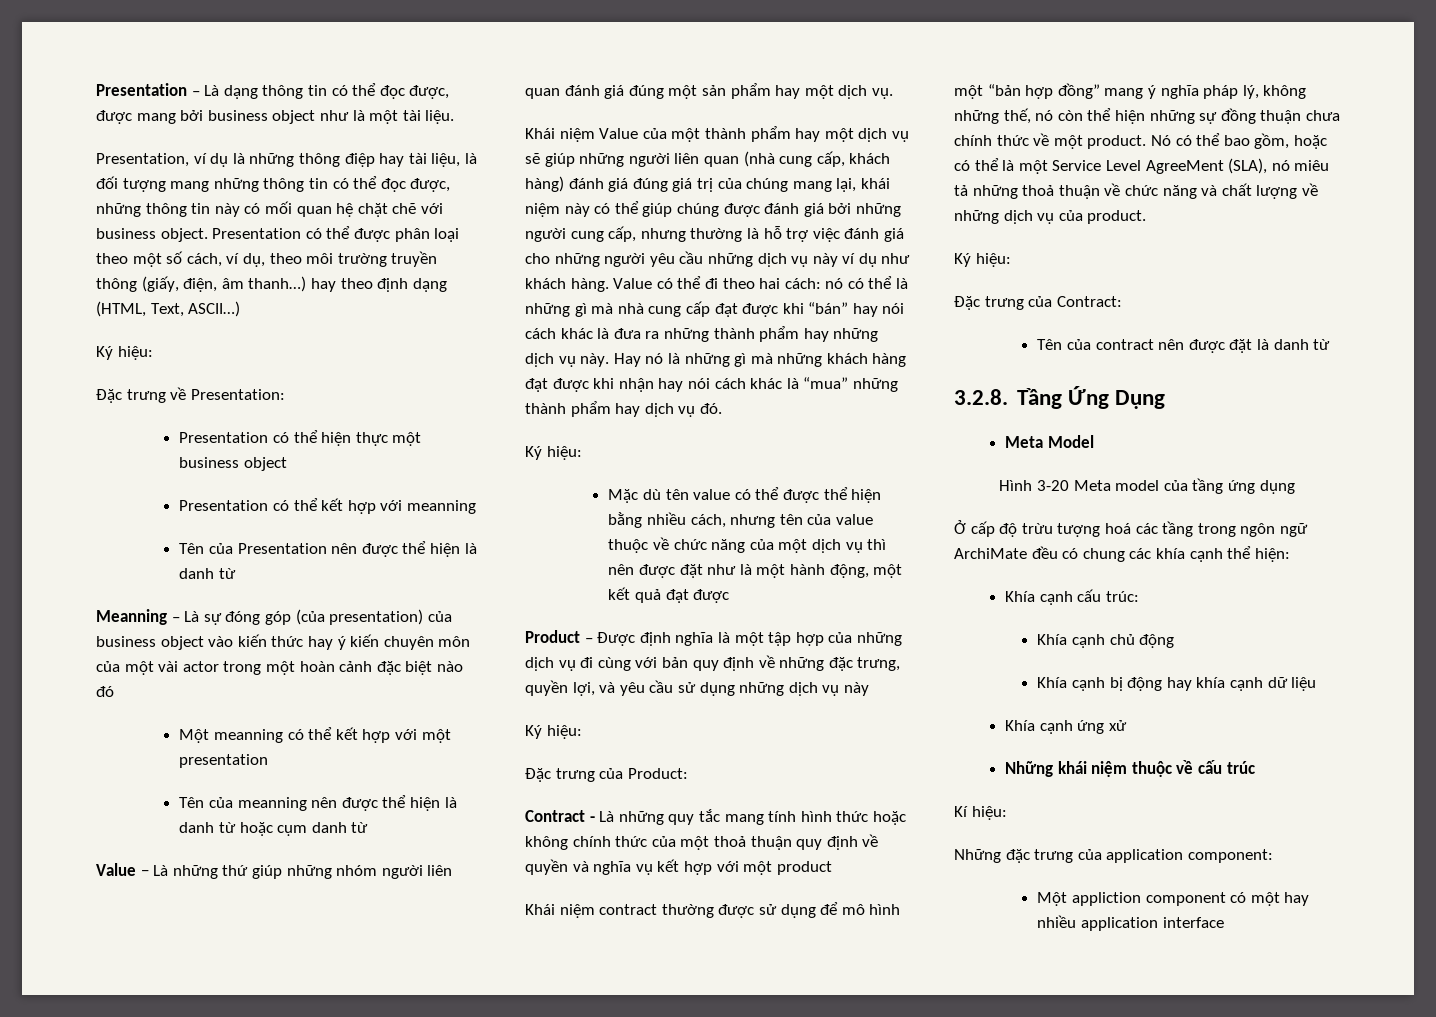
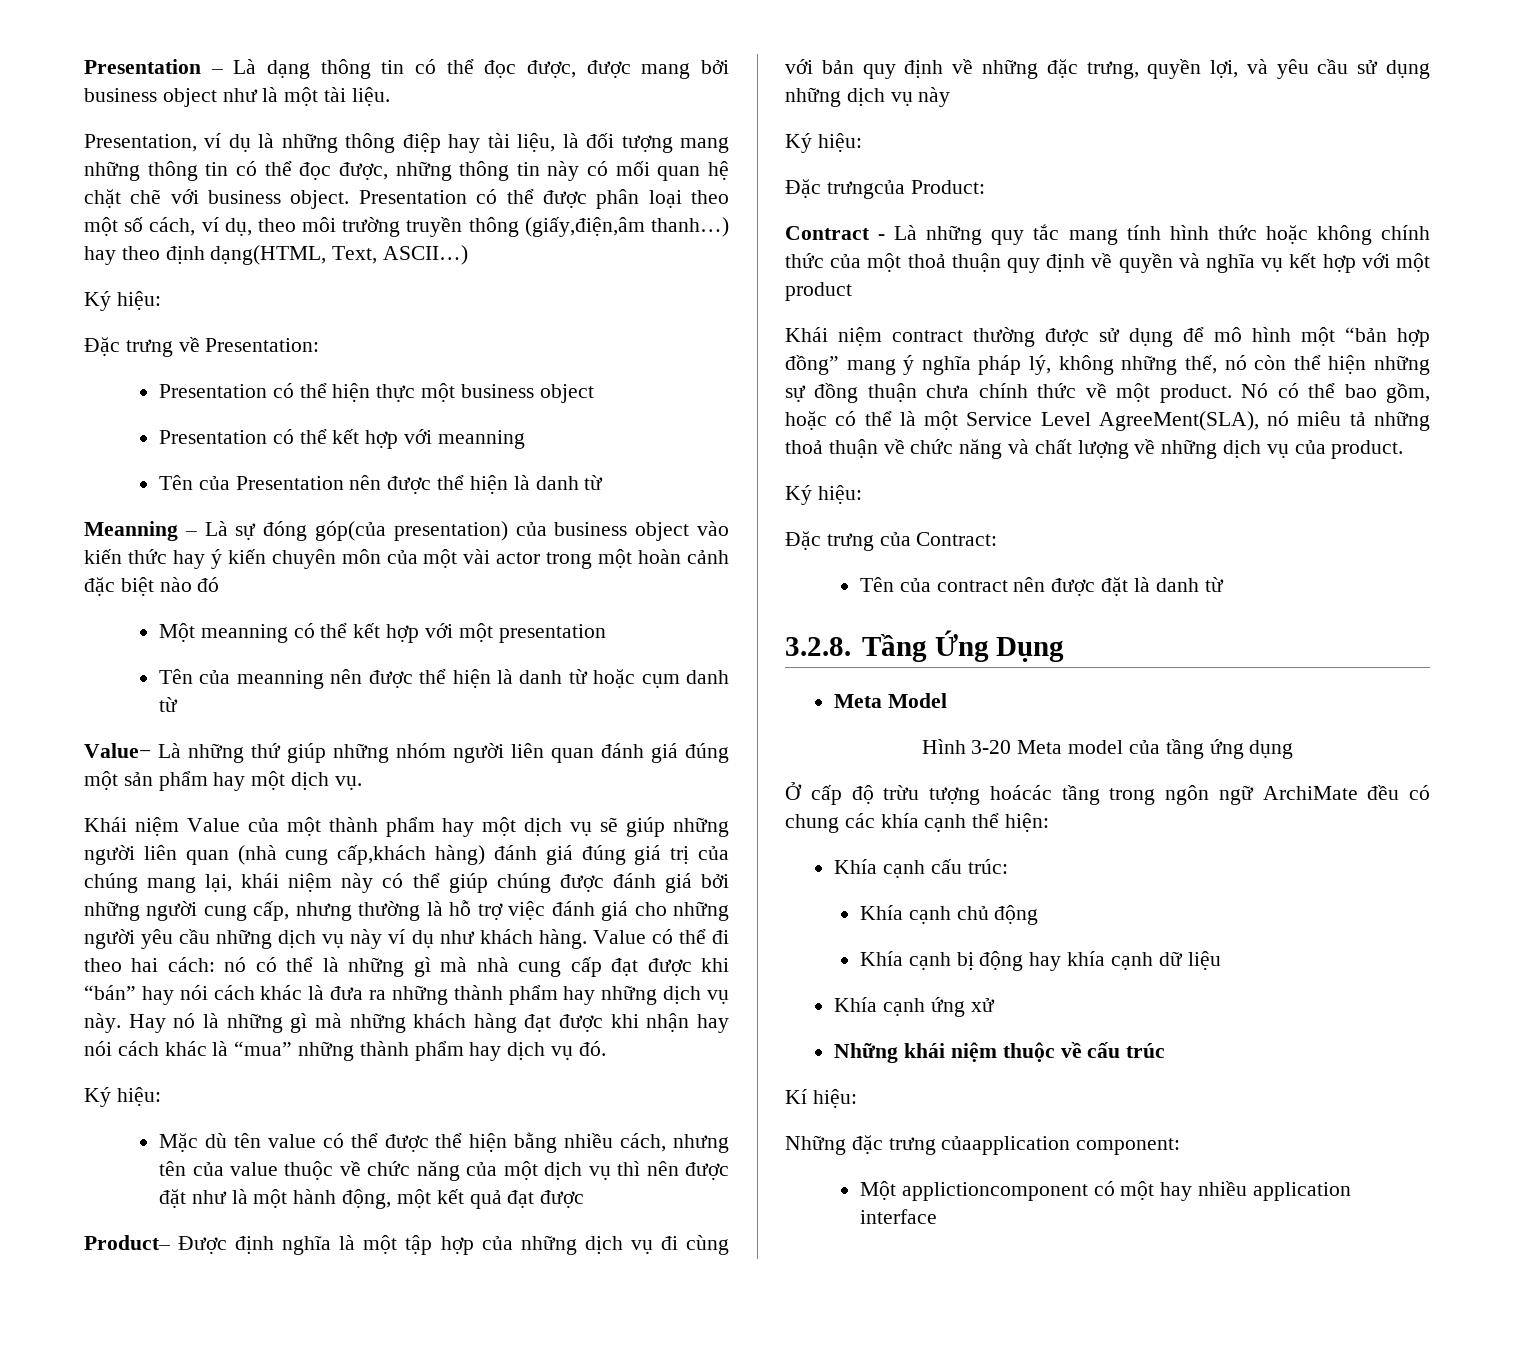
[141,276,244,292] (giấy, điện, âm -> [524,217,645,237] (giấy,điện,âm
[412,278,447,292] [96,301,146,317] dạng (HTML, -> [210,245,327,265] dạng(HTML,
[264,609,325,625] góp (của -> [314,521,386,541] góp(của
[96,863,149,876] Value − -> [84,743,151,758] Value−
[816,151,891,167] cấp, khách -> [337,845,427,865] cấp,khách
[525,630,593,643] Product – -> [84,1235,170,1250] Product–
[555,768,624,782] trưng của -> [826,180,905,199] trưngcủa
[1145,158,1268,174] AgreeMent (SLA), -> [1098,411,1259,431] AgreeMent(SLA),
[1104,523,1158,534] hoá các -> [989,785,1052,800] hoácác
[1077,849,1184,863] của application -> [941,1136,1071,1155] củaapplication
[1072,892,1226,906] appliction component -> [901,1182,1088,1201] applictioncomponent

